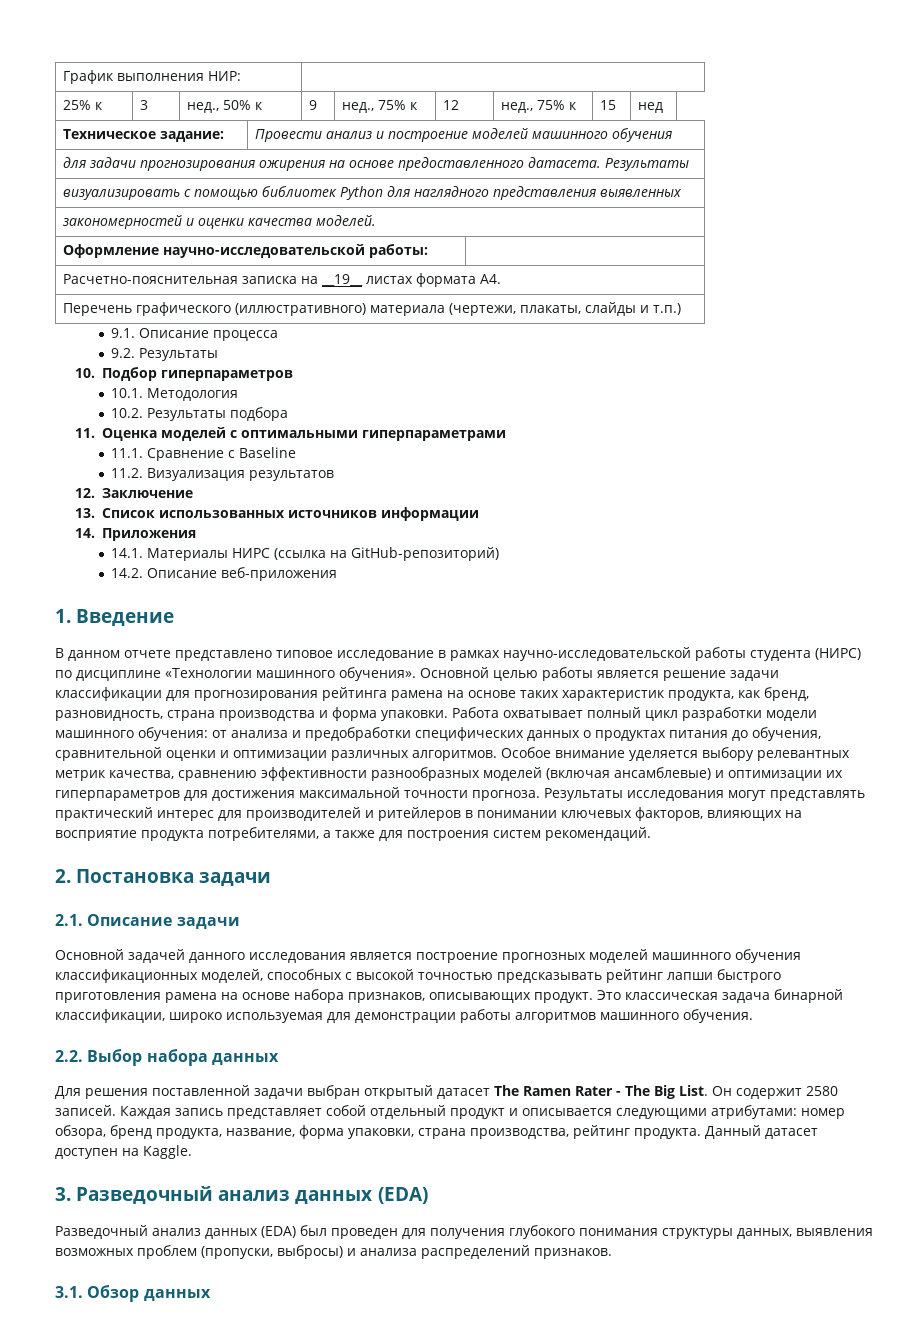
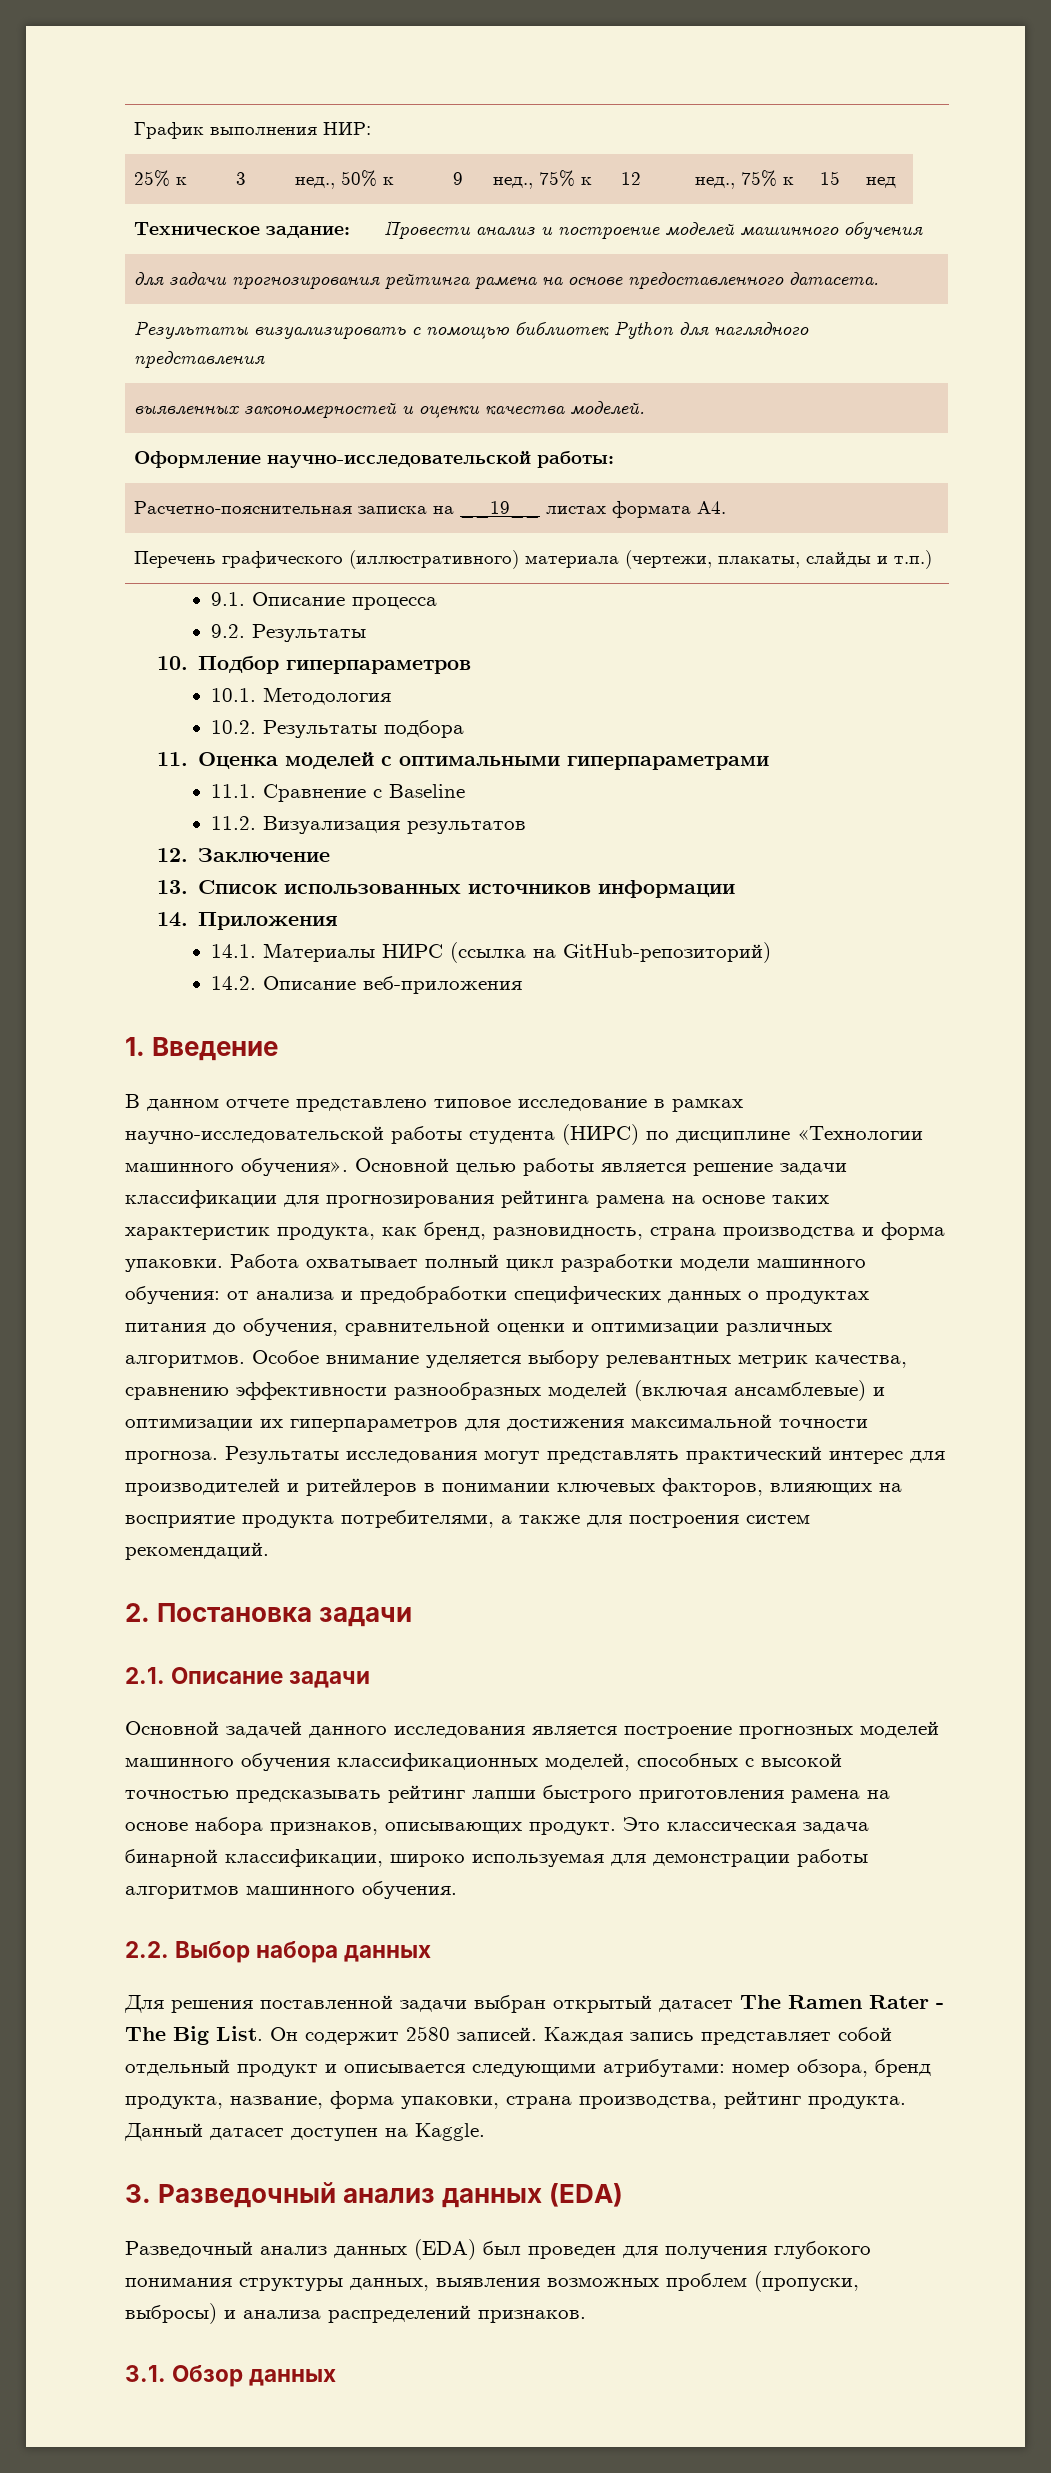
[258,160,325,171] ожирения -> [385,274,538,290] рейтинга рамена
[604,158,689,171] Результаты // -> [134,321,250,339] // Результаты
(596, 193) none -> (266, 360) //
(682, 193) // -> (241, 410) none

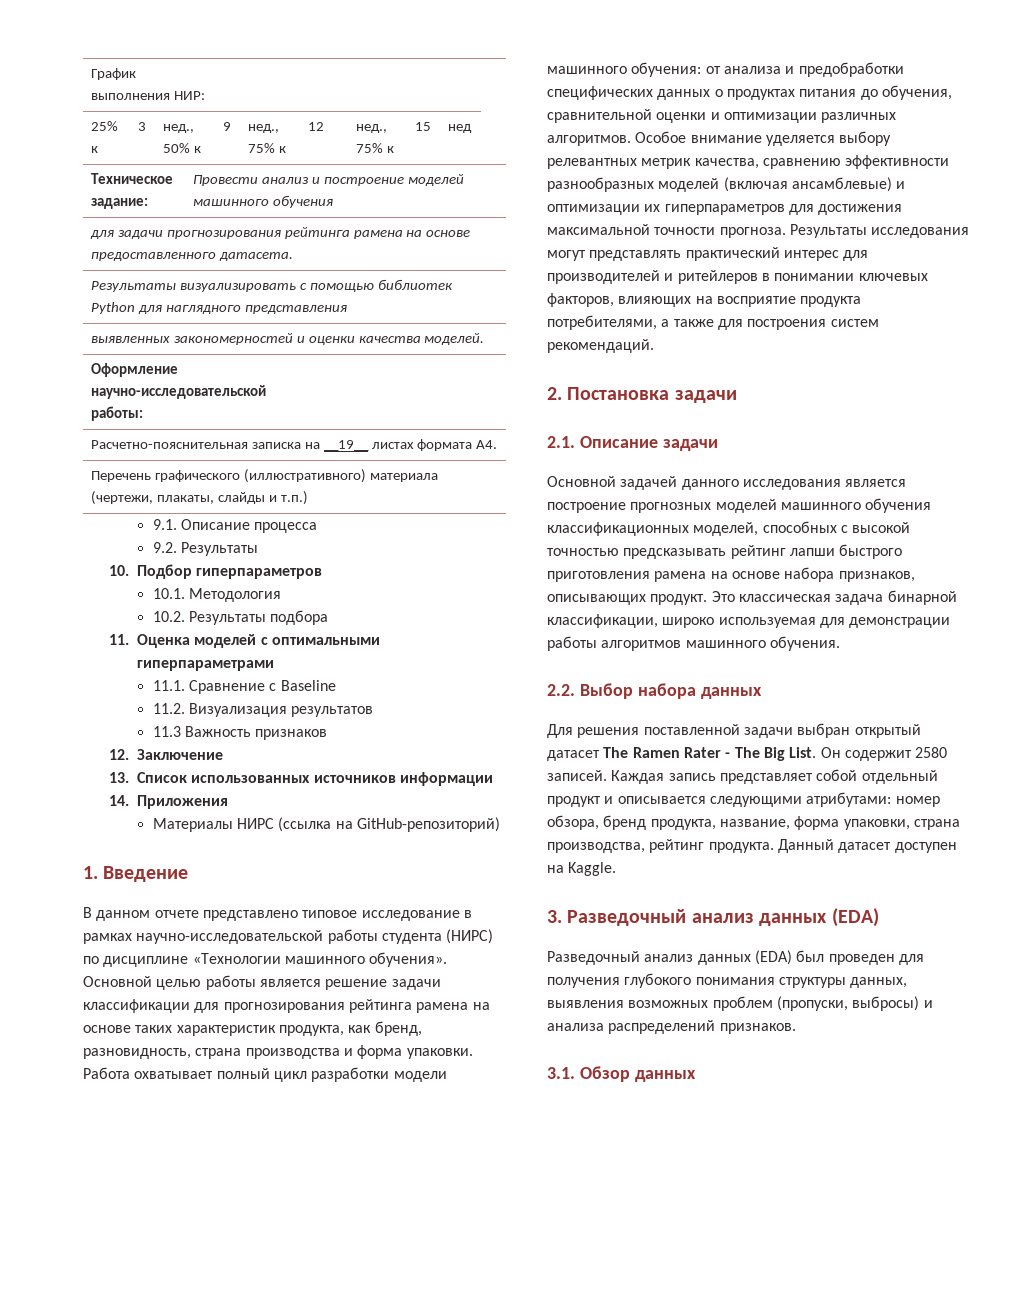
(527, 827) none -> [152,726,328,740] // 11.3 Важность признаков
[211,944,257,958] 14.1. -> (228, 802) none
[211,976,523,994] // 14.2. Описание веб-приложения -> (500, 824) none

